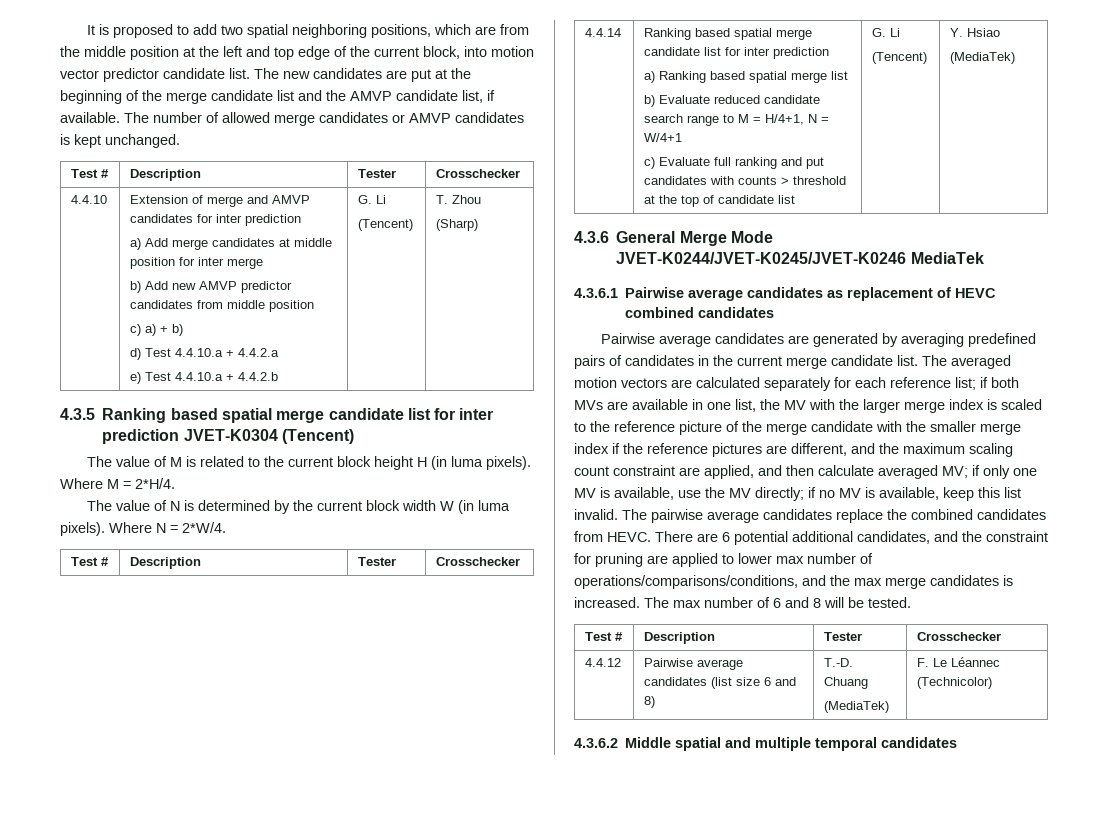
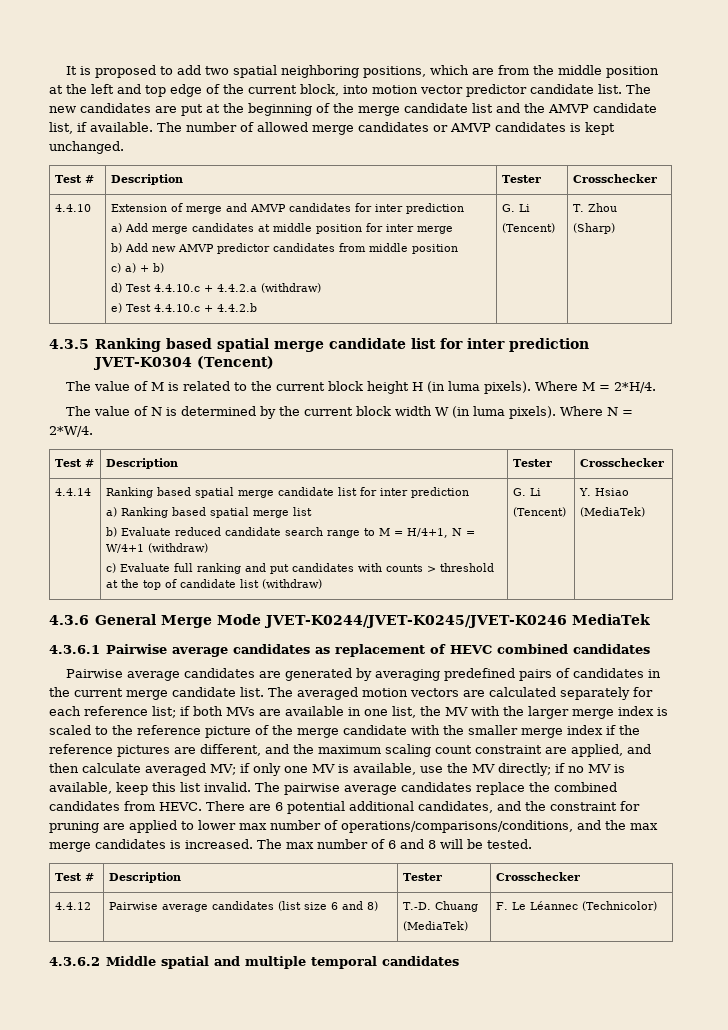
[175,348,224,357] 4.4.10.a -> [154,284,201,292] 4.4.10.c
(280, 352) none -> [261,283,322,293] (withdraw)
[175,372,224,381] 4.4.10.a -> [154,304,201,312] 4.4.10.c
(683, 137) none -> [148,543,209,553] (withdraw)
(796, 199) none -> [262,579,323,589] (withdraw)

